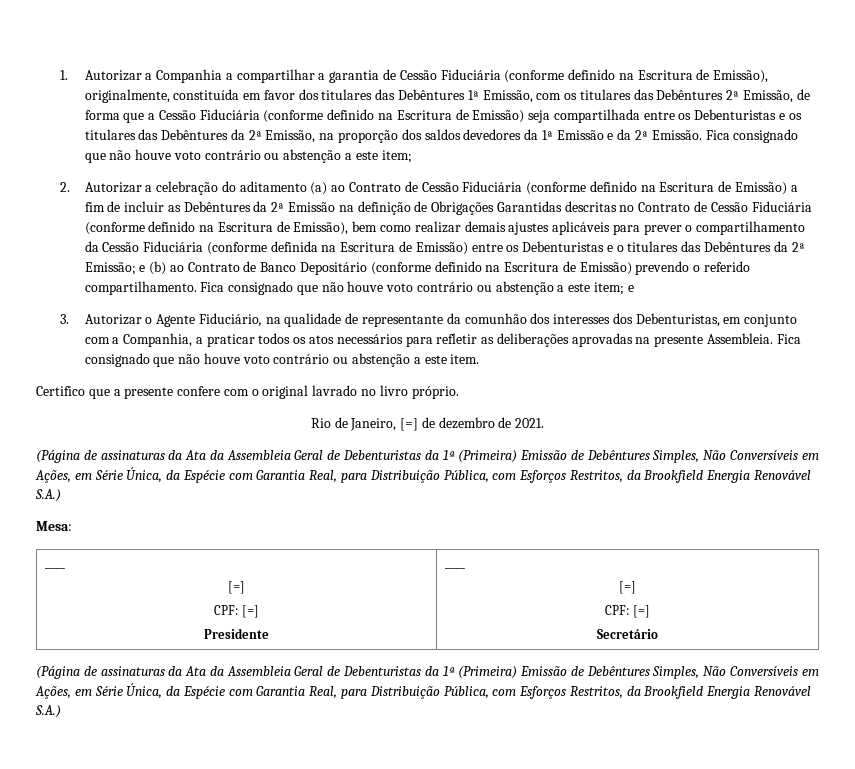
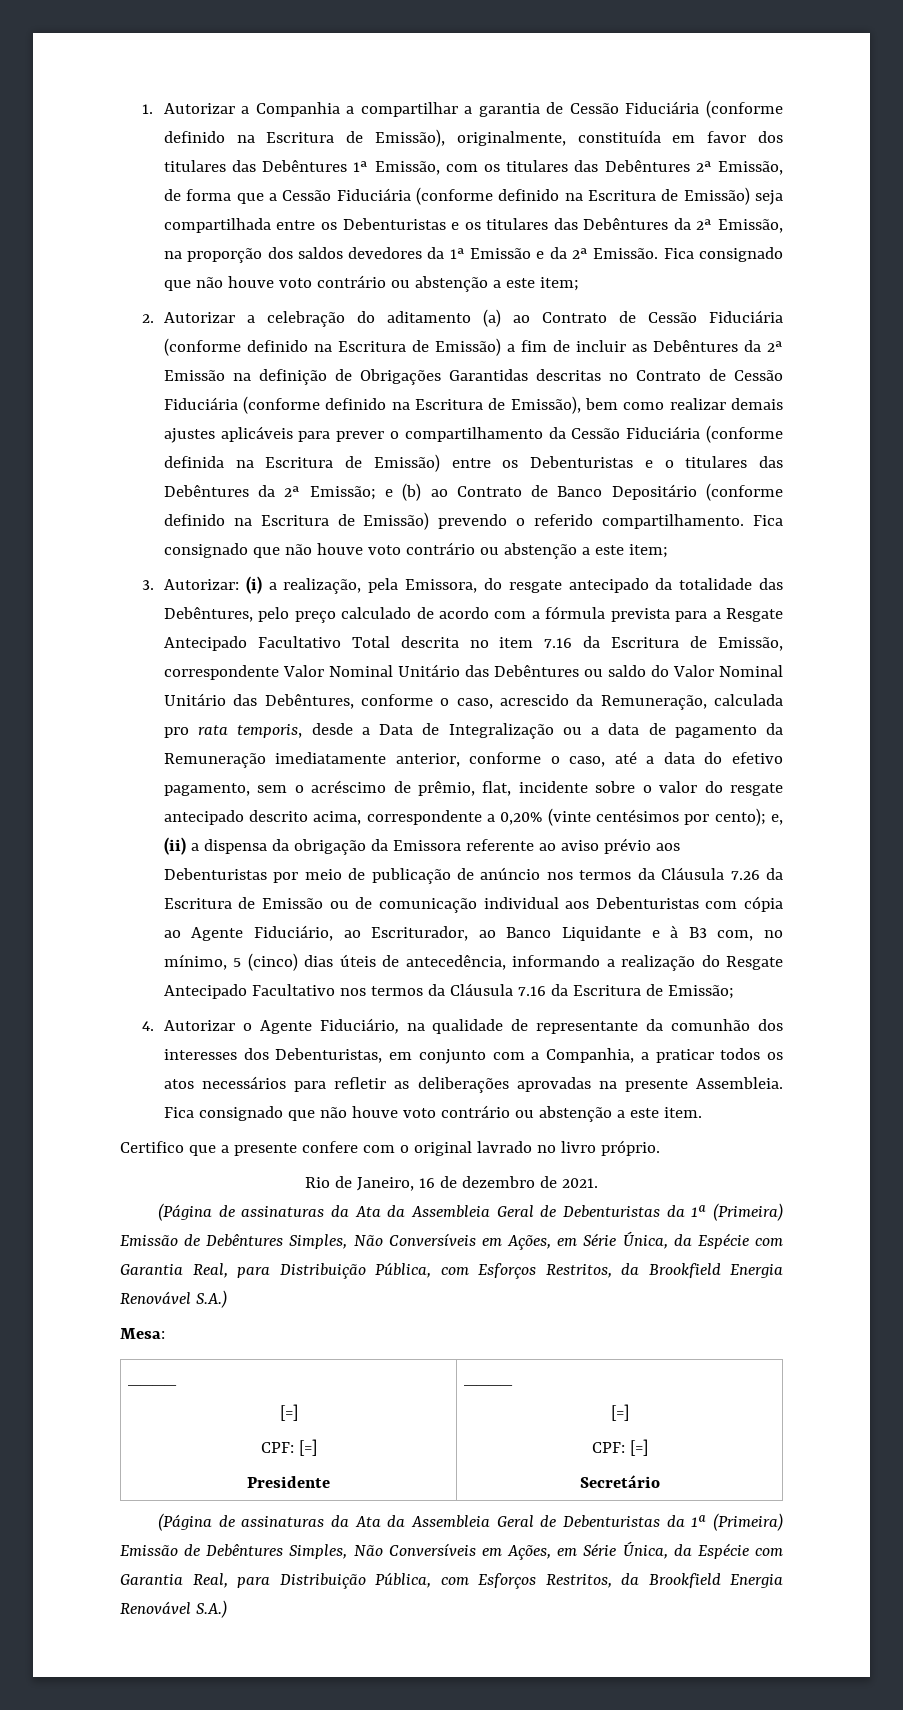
[627,285,634,292] [60,314,70,324] e // 3. -> [141,576,784,594] [163,606,783,623] [163,636,784,651] [163,664,783,680] [163,693,783,710] [163,723,783,739] [163,751,784,768] [163,780,783,796] [163,808,783,826] [163,837,680,855] [163,867,783,884] [163,896,783,913] [163,925,783,941] [163,953,783,971] [163,983,734,999] [141,1021,154,1031] // 3. Autorizar: (i) a realização, pela Emissora, do resgate antecipado da totalidade das Debêntures, pelo preço calculado de acordo com a fórmula prevista para a Resgate Antecipado Facultativo Total descrita no item 7.16 da Escritura de Emissão, correspondente Valor Nominal Unitário das Debêntures ou saldo do Valor Nominal Unitário das Debêntures, conforme o caso, acrescido da Remuneração, calculada pro rata temporis, desde a Data de Integralização ou a data de pagamento da Remuneração imediatamente anterior, conforme o caso, até a data do efetivo pagamento, sem o acréscimo de prêmio, flat, incidente sobre o valor do resgate antecipado descrito acima, correspondente a 0,20% (vinte centésimos por cento); e, (ii) a dispensa da obrigação da Emissora referente ao aviso prévio aos Debenturistas por meio de publicação de anúncio nos termos da Cláusula 7.26 da Escritura de Emissão ou de comunicação individual aos Debenturistas com cópia ao Agente Fiduciário, ao Escriturador, ao Banco Liquidante e à B3 com, no mínimo, 5 (cinco) dias úteis de antecedência, informando a realização do Resgate Antecipado Facultativo nos termos da Cláusula 7.16 da Escritura de Emissão; // 4.
[400,418,419,431] [=] -> [419,1178,436,1188] 16

